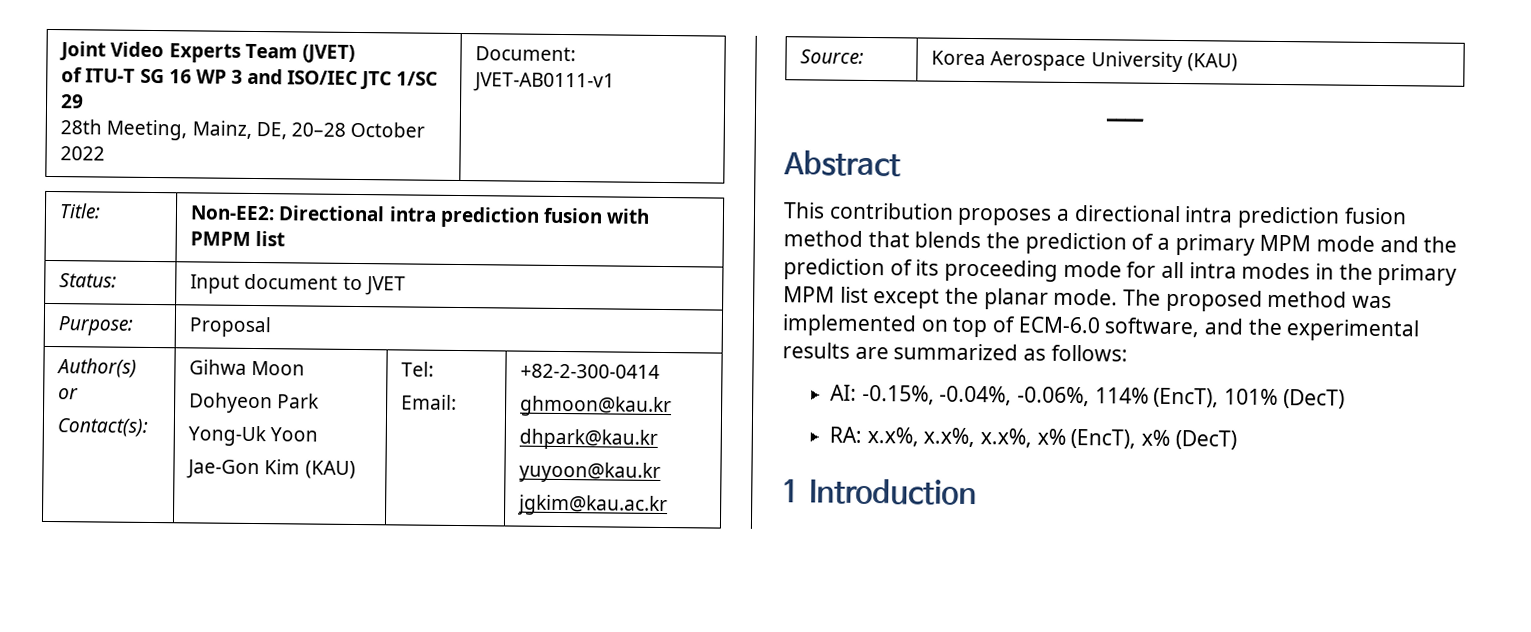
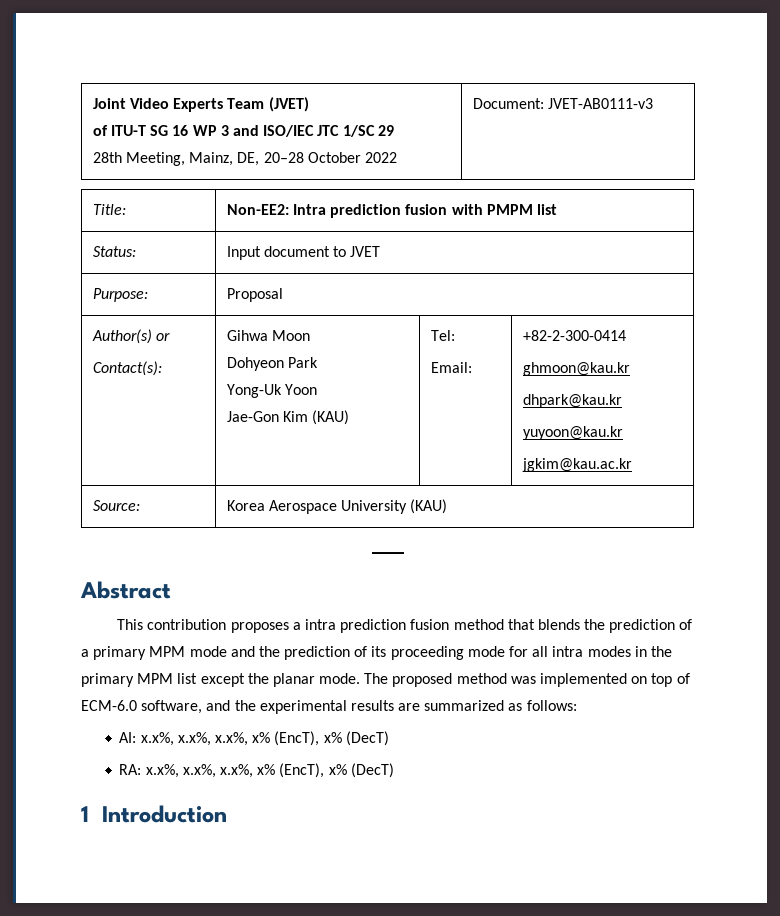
[473,72,616,93] JVET-AB0111-v1 -> [548,98,654,109] JVET-AB0111-v3
[278,205,437,222] Directional intra -> [293,204,327,215] Intra
[1073,205,1181,223] directional -> (301, 626) none
[861,384,1279,408] -0.15%, -0.04%, -0.06%, 114% (EncT), 101% -> [140,731,342,746] x.x%, x.x%, x.x%, x% (EncT), x%

